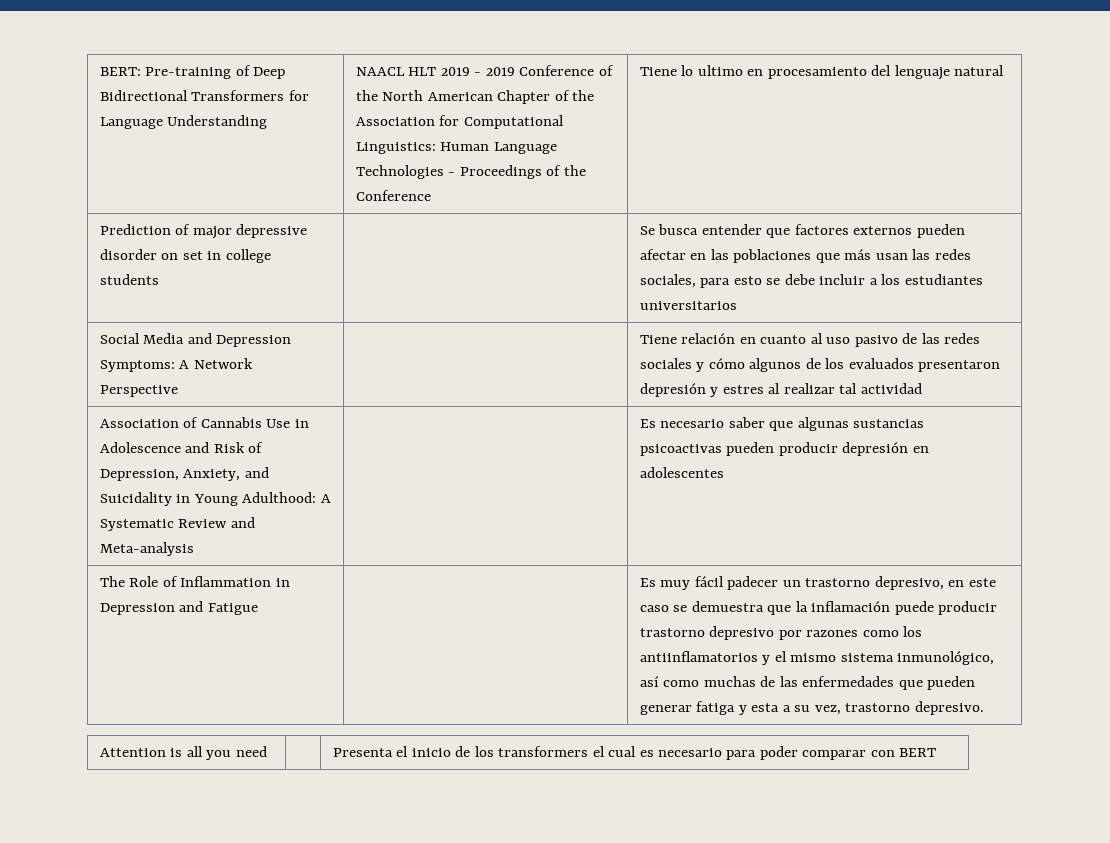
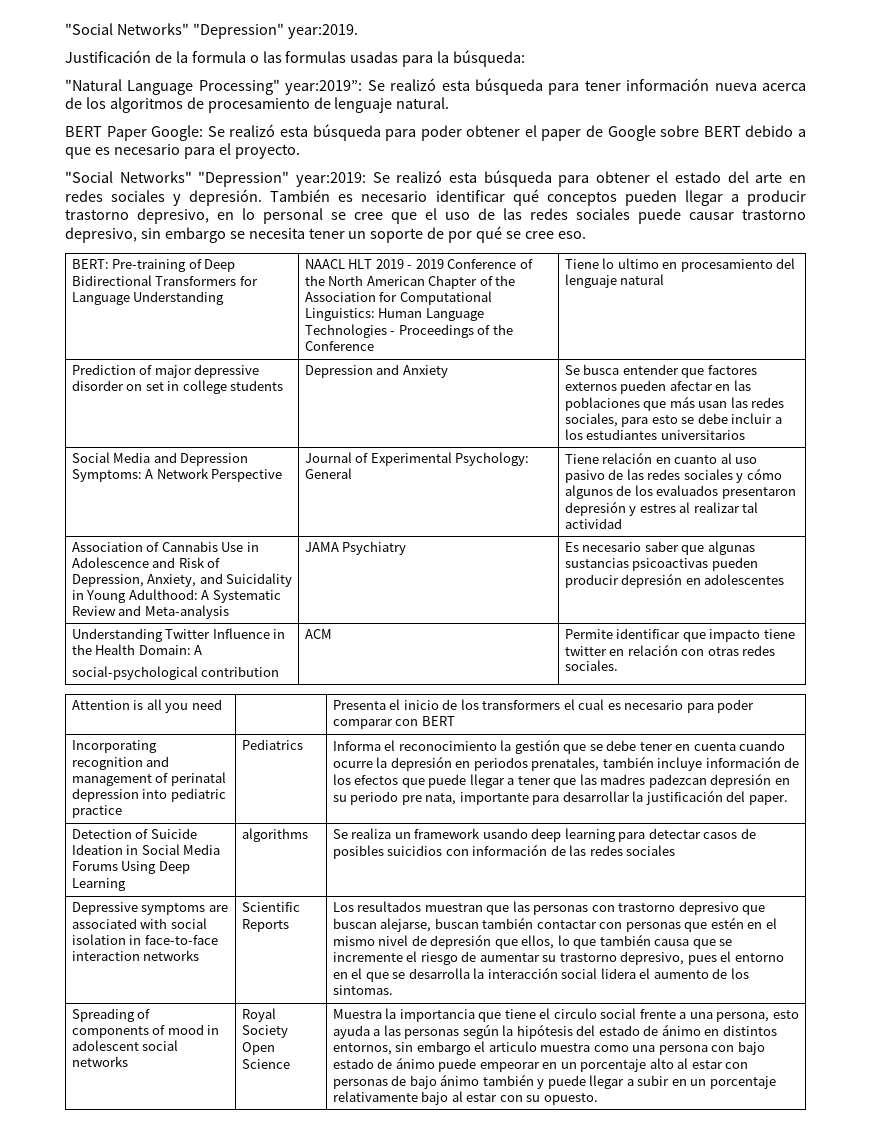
(99, 71) none -> [65,23,358,39] [65,50,526,67] [65,78,806,95] [65,97,450,113] [65,124,807,141] [65,143,300,159] [65,170,806,187] [65,189,807,206] [65,208,806,224] [65,226,586,243] "Social Networks" "Depression" year:2019. // Justificación de la formula o las formulas usadas para la búsqueda: // "Natural Language Processing" year:2019”: Se realizó esta búsqueda para tener información nueva acerca de los algoritmos de procesamiento de lenguaje natural. // BERT Paper Google: Se realizó esta búsqueda para poder obtener el paper de Google sobre BERT debido a que es necesario para el proyecto. // "Social Networks" "Depression" year:2019: Se realizó esta búsqueda para obtener el estado del arte en redes sociales y depresión. También es necesario identificar qué conceptos pueden llegar a producir trastorno depresivo, en lo personal se cree que el uso de las redes sociales puede causar trastorno depresivo, sin embargo se necesita tener un soporte de por qué se cree eso. //
(159, 279) none -> [304,364,448,378] Depression and Anxiety
(178, 391) none -> [304,452,530,466] [304,468,352,479] Journal of Experimental Psychology: General
(194, 549) none -> [304,541,407,555] JAMA Psychiatry
[99,576,290,587] [99,601,258,615] [639,576,996,590] [639,601,998,615] [639,626,923,640] [639,651,995,665] [639,676,976,690] [639,701,984,715] The Role of Inflammation in Depression and Fatigue | | Es muy fácil padecer un trastorno depresivo, en este caso se demuestra que la inflamación puede producir trastorno depresivo por razones como los antiinflamatorios y el mismo sistema inmunológico, así como muchas de las enfermedades que pueden generar fatiga y esta a su vez, trastorno depresivo. -> [71,628,286,642] [71,644,203,655] [71,666,280,680] [304,629,332,639] [564,628,795,642] [564,644,776,656] [564,660,618,671] Understanding Twitter Influence in the Health Domain: A // social-psychological contribution | ACM | Permite identificar que impacto tiene twitter en relación con otras redes sociales.
(937, 752) none -> [71,740,157,753] [71,756,170,770] [71,772,226,786] [71,788,226,802] [71,805,122,818] [241,739,303,750] [332,739,786,754] [332,756,800,771] [332,773,790,788] [332,790,788,805] [71,828,197,839] [71,844,221,855] [71,861,190,874] [71,878,126,891] [241,828,308,842] [332,828,756,842] [332,844,676,859] [71,902,228,915] [71,918,207,929] [71,934,218,945] [71,950,200,961] [241,902,300,912] [241,919,289,932] [332,901,766,915] [332,917,777,932] [332,934,733,949] [332,951,784,965] [332,967,749,982] [332,985,393,995] [71,1008,151,1022] [71,1024,220,1038] [71,1040,179,1051] [71,1056,128,1067] [241,1008,276,1022] [241,1025,288,1038] [241,1042,275,1055] [241,1059,290,1069] [332,1008,799,1022] [332,1024,777,1039] [332,1041,765,1055] [332,1057,749,1072] [332,1074,776,1089] [332,1091,598,1105] // Incorporating recognition and management of perinatal depression into pediatric practice | Pediatrics | Informa el reconocimiento la gestión que se debe tener en cuenta cuando ocurre la depresión en periodos prenatales, también incluye información de los efectos que puede llegar a tener que las madres padezcan depresión en su periodo pre nata, importante para desarrollar la justificación del paper. // Detection of Suicide Ideation in Social Media Forums Using Deep Learning | algorithms | Se realiza un framework usando deep learning para detectar casos de posibles suicidios con información de las redes sociales // Depressive symptoms are associated with social isolation in face-to-face interaction networks | Scientific Reports | Los resultados muestran que las personas con trastorno depresivo que buscan alejarse, buscan también contactar con personas que estén en el mismo nivel de depresión que ellos, lo que también causa que se incremente el riesgo de aumentar su trastorno depresivo, pues el entorno en el que se desarrolla la interacción social lidera el aumento de los sintomas. // Spreading of components of mood in adolescent social networks | Royal Society Open Science | Muestra la importancia que tiene el circulo social frente a una persona, esto ayuda a las personas según la hipótesis del estado de ánimo en distintos entornos, sin embargo el articulo muestra como una persona con bajo estado de ánimo puede empeorar en un porcentaje alto al estar con personas de bajo ánimo también y puede llegar a subir en un porcentaje relativamente bajo al estar con su opuesto.

